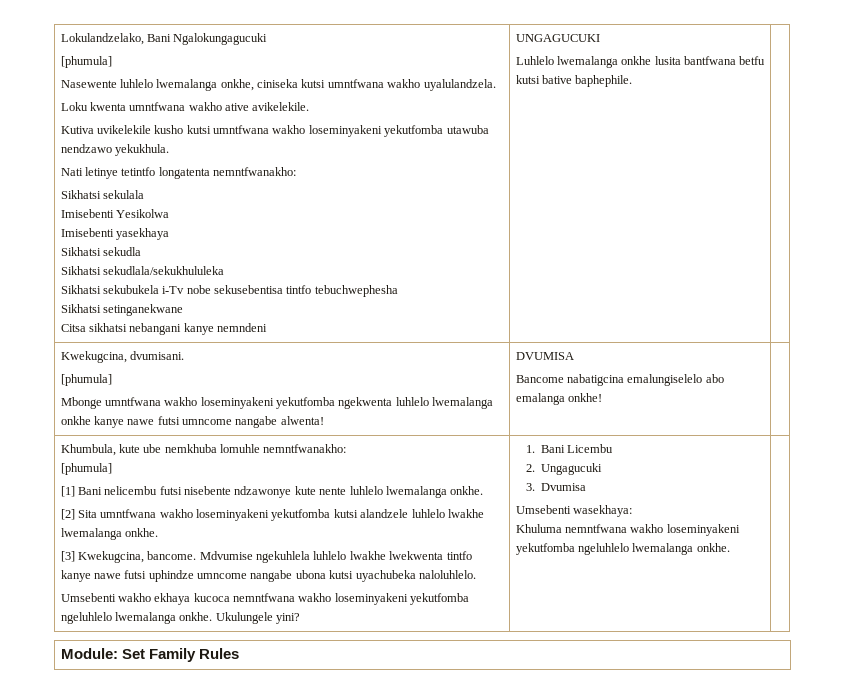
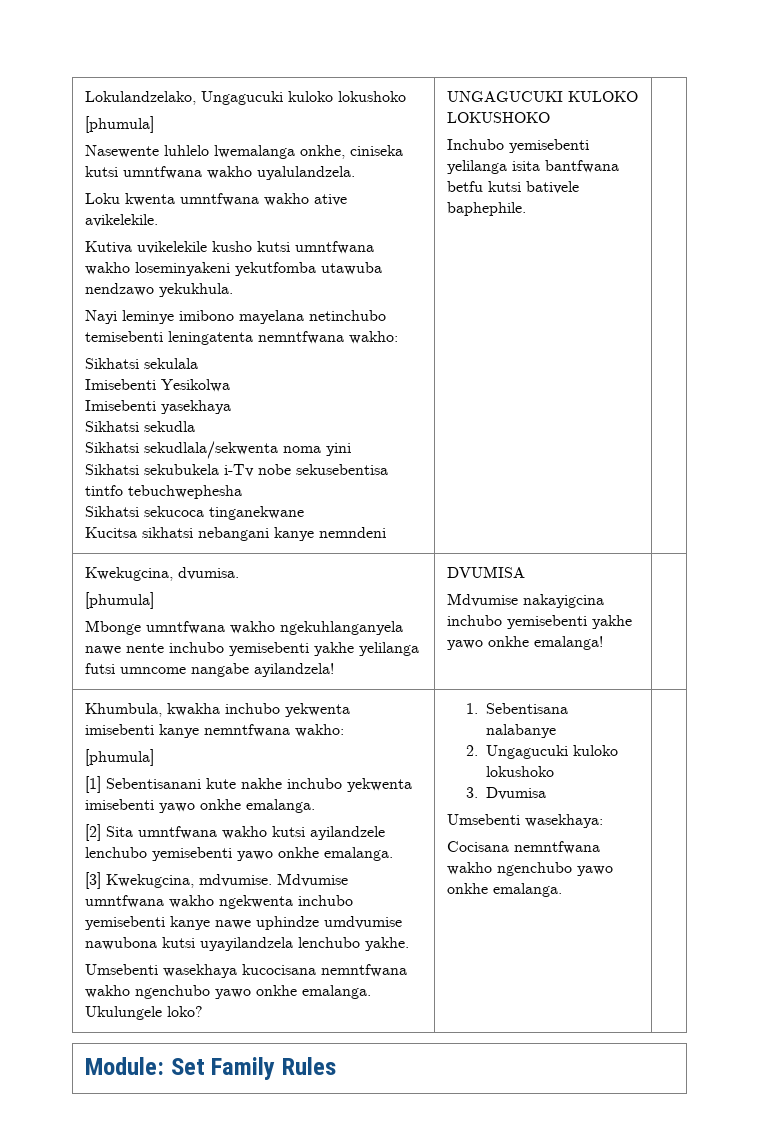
[146,33,268,45] Bani Ngalokungagucuki -> [201,91,407,105] Ungagucuki kuloko lokushoko
[60,167,296,179] Nati letinye tetintfo longatenta nemntfwanakho: -> [85,310,387,324] [85,331,399,345] Nayi leminye imibono mayelana netinchubo temisebenti leningatenta nemntfwana wakho:
[102,266,224,275] sekudlala/sekukhululeka -> [144,441,352,459] sekudlala/sekwenta noma yini
[102,304,183,316] [60,324,86,332] setinganekwane // Citsa -> [144,506,305,520] [85,527,138,538] sekucoca tinganekwane // Kucitsa
[515,56,681,68] // Luhlelo lwemalanga onkhe lusita -> [568,91,639,102] [447,112,551,123] [447,139,590,153] [447,160,541,174] KULOKO LOKUSHOKO // Inchubo yemisebenti yelilanga isita
[541,75,572,84] bative -> [526,181,580,194] bativele
[129,351,184,360] dvumisani. -> [178,567,240,580] dvumisa.
[200,397,494,409] [60,416,155,428] loseminyakeni yekutfomba ngekwenta luhlelo lwemalanga onkhe kanye nawe -> [280,621,404,635] [85,642,420,656] ngekuhlanganyela nawe nente inchubo yemisebenti yakhe yelilanga
[280,416,324,425] alwenta! -> [254,663,335,677] ayilandzela!
[515,374,724,386] [515,393,602,405] [60,444,347,456] [60,463,112,475] [60,486,484,498] [60,509,484,521] [60,528,158,540] [60,551,472,563] [60,570,476,582] [60,593,470,605] [60,612,300,624] Bancome nabatigcina emalungiselelo abo emalanga onkhe! | // Khumbula, kute ube nemkhuba lomuhle nemntfwanakho: // [phumula] // [1] Bani nelicembu futsi nisebente ndzawonye kute nente luhlelo lwemalanga onkhe. // [2] Sita umntfwana wakho loseminyakeni yekutfomba kutsi alandzele luhlelo lwakhe lwemalanga onkhe. // [3] Kwekugcina, bancome. Mdvumise ngekuhlela luhlelo lwakhe lwekwenta tintfo kanye nawe futsi uphindze umncome nangabe ubona kutsi uyachubeka naloluhlelo. // Umsebenti wakho ekhaya kucoca nemntfwana wakho loseminyakeni yekutfomba ngeluhlelo lwemalanga onkhe. Ukulungele yini? -> [447,593,605,608] [447,615,633,629] [447,636,604,650] [85,703,351,717] [85,724,345,738] [85,749,155,766] [85,776,413,793] [85,799,316,813] [85,824,386,841] [85,847,394,861] [85,872,349,889] [85,895,354,909] [85,916,403,930] [85,937,410,951] [85,964,408,978] [85,985,372,999] [85,1006,204,1020] Mdvumise nakayigcina inchubo yemisebenti yakhe yawo onkhe emalanga! | // Khumbula, kwakha inchubo yekwenta imisebenti kanye nemntfwana wakho: // [phumula] // [1] Sebentisanani kute nakhe inchubo yekwenta imisebenti yawo onkhe emalanga. // [2] Sita umntfwana wakho kutsi ayilandzele lenchubo yemisebenti yawo onkhe emalanga. // [3] Kwekugcina, mdvumise. Mdvumise umntfwana wakho ngekwenta inchubo yemisebenti kanye nawe uphindze umdvumise nawubona kutsi uyayilandzela lenchubo yakhe. // Umsebenti wasekhaya kucocisana nemntfwana wakho ngenchubo yawo onkhe emalanga. Ukulungele loko?
[541,444,614,453] Bani Licembu -> [485,703,568,714] [485,724,556,738] Sebentisana nalabanye
(603, 469) none -> [572,745,618,756] [485,766,554,777] kuloko lokushoko
[515,524,740,536] [515,543,730,555] Khuluma nemntfwana wakho loseminyakeni yekutfomba ngeluhlelo lwemalanga onkhe. -> [447,841,601,854] [447,862,614,876] [447,883,563,897] Cocisana nemntfwana wakho ngenchubo yawo onkhe emalanga.

